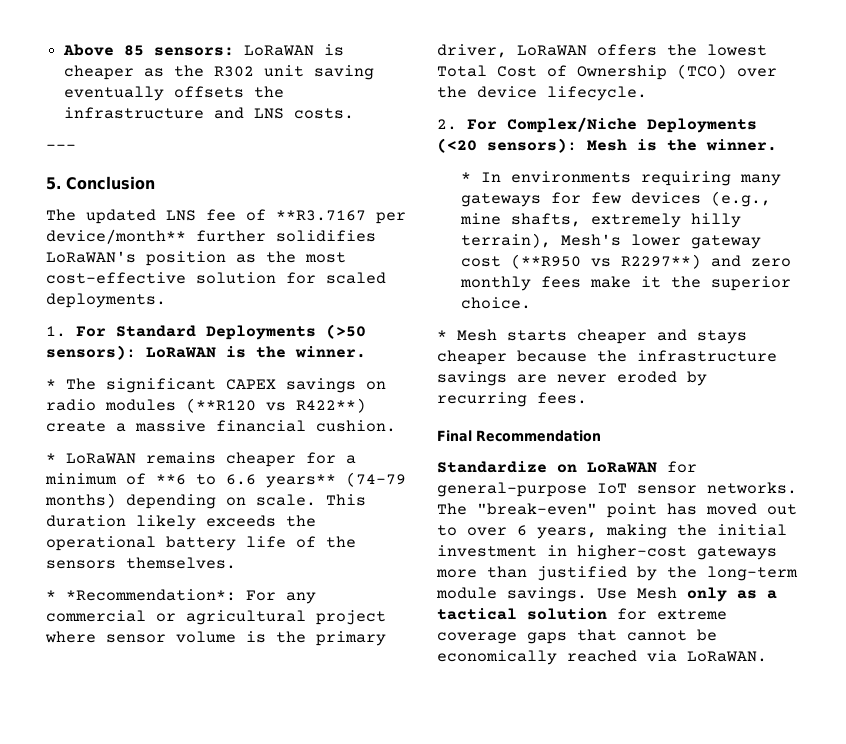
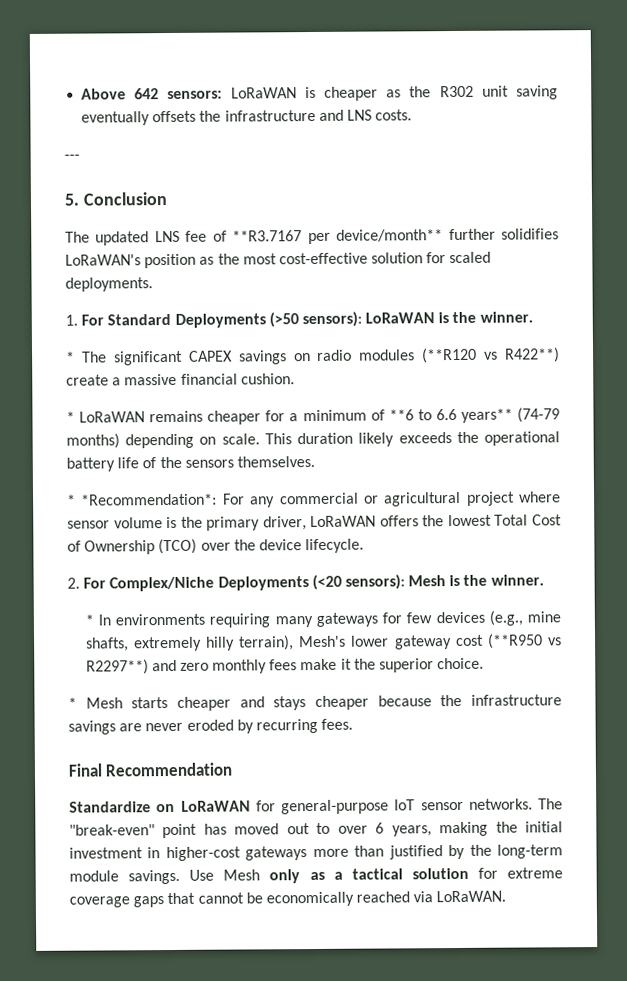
[124,45,145,56] 85 -> [134,88,160,100] 642

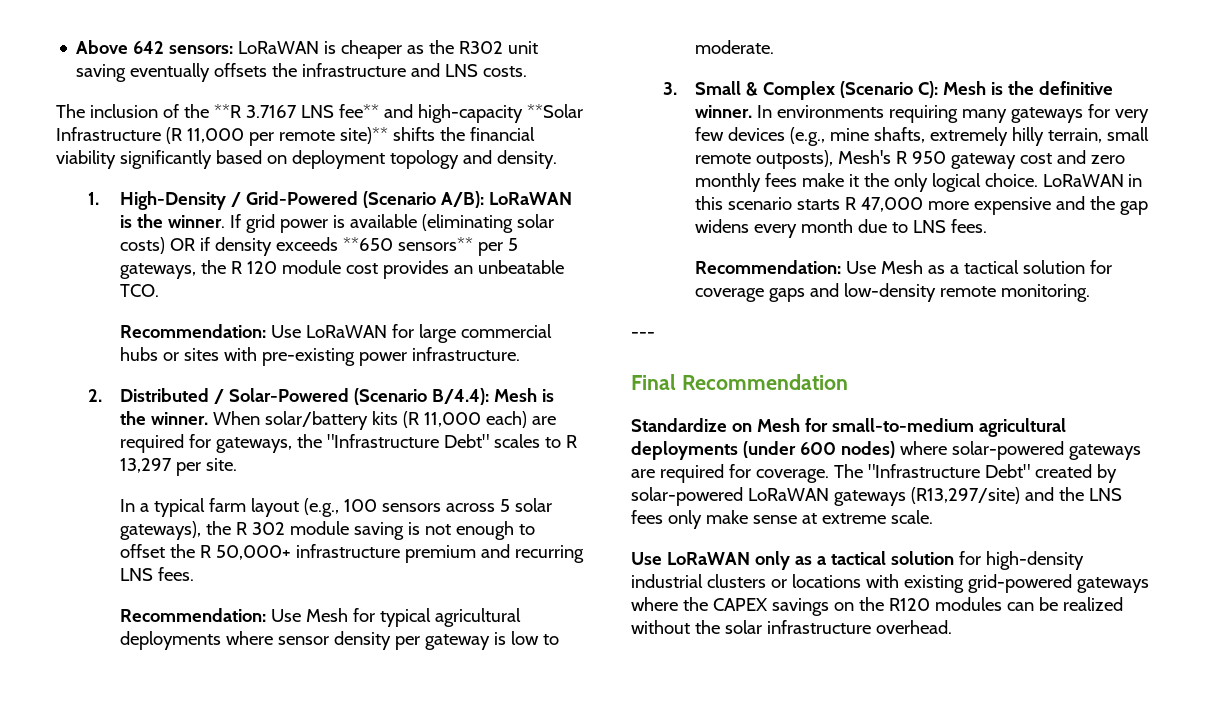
[64,154,80,160] [64,192,168,206] [65,228,559,246] [65,251,492,269] [65,277,153,292] [65,311,533,328] [66,347,560,366] [66,373,295,386] [66,407,560,425] [66,431,560,449] [66,455,315,472] [67,491,561,508] [67,514,562,531] [67,538,365,555] [67,574,544,592] [84,614,94,626] --- // 5. Conclusion // The updated LNS fee of **R3.7167 per device/month** further solidifies LoRaWAN's position as the most cost-effective solution for scaled deployments. // 1. For Standard Deployments (>50 sensors): LoRaWAN is the winner. // * The significant CAPEX savings on radio modules (**R120 vs R422**) create a massive financial cushion. // * LoRaWAN remains cheaper for a minimum of **6 to 6.6 years** (74-79 months) depending on scale. This duration likely exceeds the operational battery life of the sensors themselves. // * *Recommendation*: For any commercial or agricultural project where sensor volume is the primary driver, LoRaWAN offers the lowest Total Cost of Ownership (TCO) over the device lifecycle. // 2. For Complex/Niche Deployments (<20 sensors): Mesh is the winner. // * -> [56,104,583,123] [56,127,535,146] [56,150,557,169] [87,191,572,210] [119,214,554,233] [119,237,518,256] [119,260,564,279] [119,284,159,297] [119,324,552,343] [119,347,520,366] [87,388,554,405] [119,411,556,430] [119,434,577,453] [119,458,237,476] [119,498,552,517] [119,521,535,540] [119,544,584,563] [119,567,194,581] [119,608,521,627] [119,631,559,650] [694,40,774,54] [662,81,1113,100] [694,105,752,118] The inclusion of the **R 3.7167 LNS fee** and high-capacity **Solar Infrastructure (R 11,000 per remote site)** shifts the financial viability significantly based on deployment topology and density. // 1. High-Density / Grid-Powered (Scenario A/B): LoRaWAN is the winner. If grid power is available (eliminating solar costs) OR if density exceeds **650 sensors** per 5 gateways, the R 120 module cost provides an unbeatable TCO. // Recommendation: Use LoRaWAN for large commercial hubs or sites with pre-existing power infrastructure. // 2. Distributed / Solar-Powered (Scenario B/4.4): Mesh is the winner. When solar/battery kits (R 11,000 each) are required for gateways, the "Infrastructure Debt" scales to R 13,297 per site. // In a typical farm layout (e.g., 100 sensors across 5 solar gateways), the R 302 module saving is not enough to offset the R 50,000+ infrastructure premium and recurring LNS fees. // Recommendation: Use Mesh for typical agricultural deployments where sensor density per gateway is low to moderate. // 3. Small & Complex (Scenario C): Mesh is the definitive winner.
(403, 618) none -> [1114,109,1149,123] very
[239,633,562,651] [85,659,149,675] terrain), Mesh's lower gateway cost (**R950 vs R2297**) -> [1047,127,1149,143] [694,150,1052,169] terrain, small remote outposts), Mesh's R 950 gateway cost
[379,658,435,673] superior -> [893,173,981,192] only logical
[68,694,562,711] [68,718,354,735] [68,762,233,777] [69,798,563,815] [69,821,563,839] [69,844,563,862] [69,869,261,885] // * Mesh starts cheaper and stays cheaper because the infrastructure savings are never eroded by recurring fees. // Final Recommendation // Standardize on LoRaWAN for general-purpose IoT sensor networks. The "break-even" point has moved out to over 6 years, making the initial investment in higher-cost gateways more than justified by the long-term module savings. Use Mesh -> [1042,174,1143,187] [694,196,1148,215] [694,219,987,238] [694,260,1112,274] [694,283,1090,302] [631,332,655,338] [631,374,848,390] [631,418,1066,437] [631,441,1141,460] [631,464,1117,483] [631,487,1122,506] [631,510,933,529] [631,552,750,565] LoRaWAN in this scenario starts R 47,000 more expensive and the gap widens every month due to LNS fees. // Recommendation: Use Mesh as a tactical solution for coverage gaps and low-density remote monitoring. // --- // Final Recommendation // Standardize on Mesh for small-to-medium agricultural deployments (under 600 nodes) where solar-powered gateways are required for coverage. The "Infrastructure Debt" created by solar-powered LoRaWAN gateways (R13,297/site) and the LNS fees only make sense at extreme scale. // Use LoRaWAN
[507,867,563,879] [69,890,507,908] extreme coverage gaps that cannot be economically reached via LoRaWAN. -> [985,551,1084,570] [631,574,1149,593] [631,597,1123,616] [631,620,952,634] high-density industrial clusters or locations with existing grid-powered gateways where the CAPEX savings on the R120 modules can be realized without the solar infrastructure overhead.

